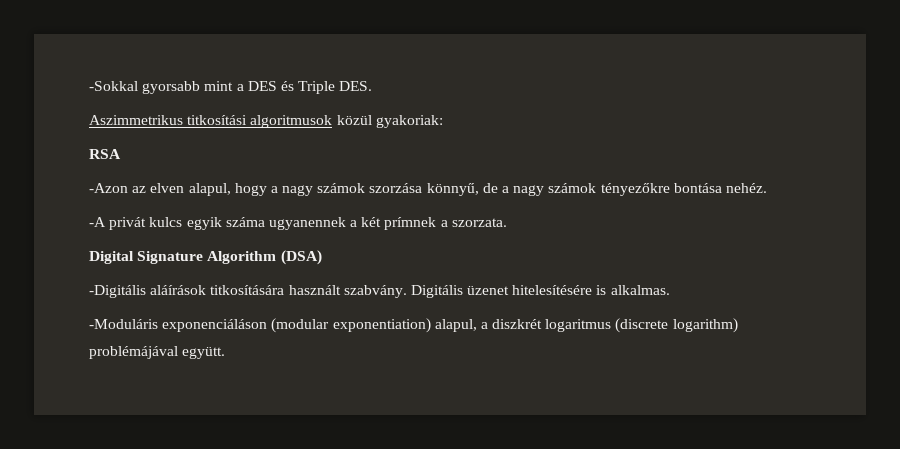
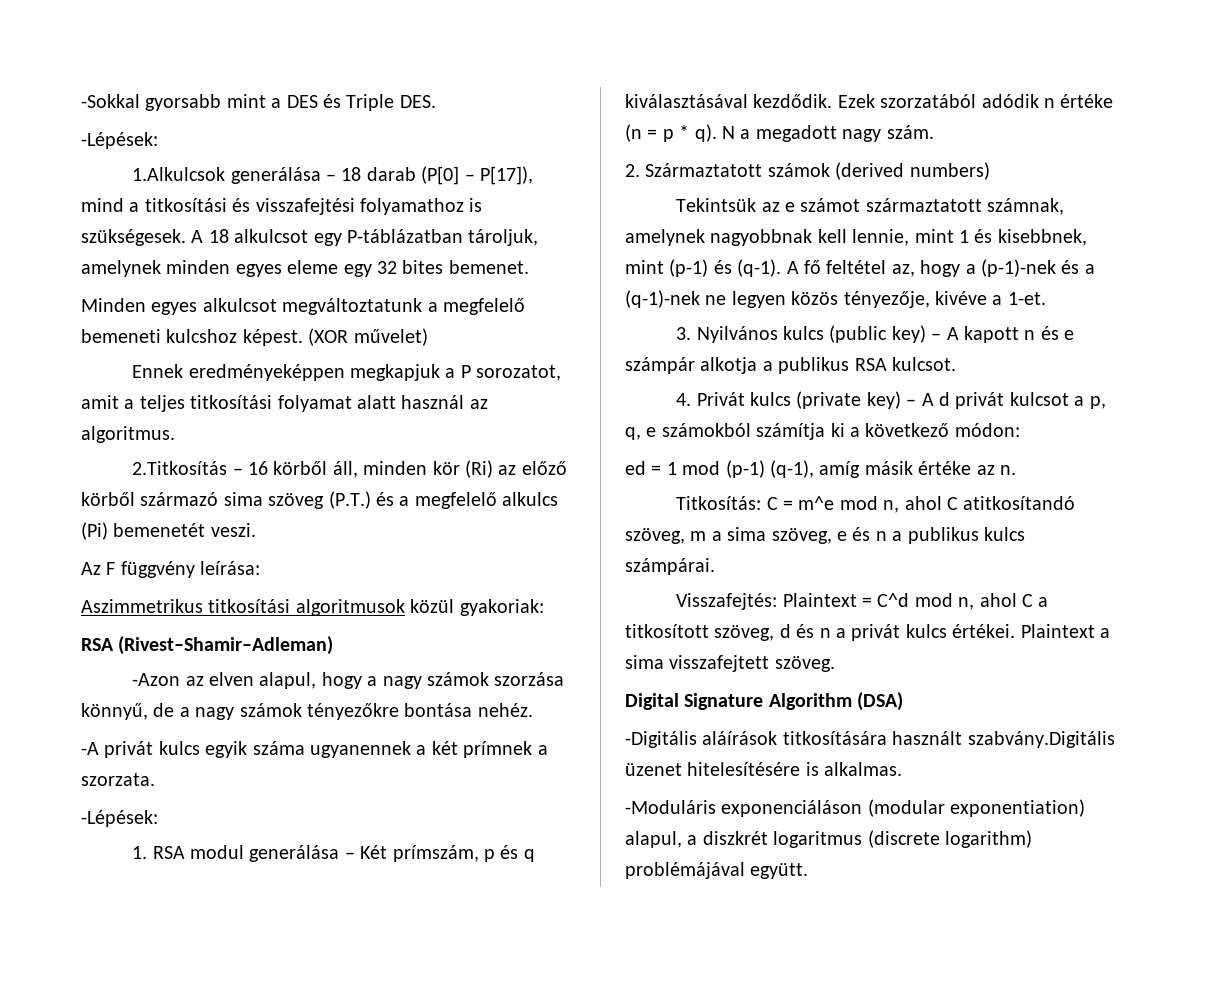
(373, 86) none -> [81,132,158,149] [132,166,533,185] [81,198,483,215] [81,229,539,246] [81,260,529,277] [81,298,525,315] [81,328,428,346] [132,364,562,381] [81,395,488,412] [81,426,175,443] [132,460,567,478] [81,491,559,509] [81,522,256,540] [81,561,261,578] // -Lépések: // 1.Alkulcsok generálása – 18 darab (P[0] – P[17]), mind a titkosítási és visszafejtési folyamathoz is szükségesek. A 18 alkulcsot egy P-táblázatban tároljuk, amelynek minden egyes eleme egy 32 bites bemenet. // Minden egyes alkulcsot megváltoztatunk a megfelelő bemeneti kulcshoz képest. (XOR művelet) // Ennek eredményeképpen megkapjuk a P sorozatot, amit a teljes titkosítási folyamat alatt használ az algoritmus. // 2.Titkosítás – 16 körből áll, minden kör (Ri) az előző körből származó sima szöveg (P.T.) és a megfelelő alkulcs (Pi) bemenetét veszi. // Az F függvény leírása:
(121, 154) none -> [118,636,334,655] (Rivest–Shamir–Adleman)
(507, 222) none -> [81,810,158,827] [132,845,535,862] [625,94,1114,108] [625,124,934,142] [625,162,990,180] [676,198,1065,215] [625,229,1087,246] [625,259,1095,277] [625,290,1046,308] [676,325,1075,343] [625,357,956,374] [676,391,1106,409] [625,423,1020,440] [625,460,1016,478] [676,496,1076,513] [625,527,1025,544] [625,558,715,575] [676,593,1049,610] [625,624,1110,641] [625,655,835,672] // -Lépések: // 1. RSA modul generálása – Két prímszám, p és q kiválasztásával kezdődik. Ezek szorzatából adódik n értéke (n = p * q). N a megadott nagy szám. // 2. Származtatott számok (derived numbers) // Tekintsük az e számot származtatott számnak, amelynek nagyobbnak kell lennie, mint 1 és kisebbnek, mint (p-1) és (q-1). A fő feltétel az, hogy a (p-1)-nek és a (q-1)-nek ne legyen közös tényezője, kivéve a 1-et. // 3. Nyilvános kulcs (public key) – A kapott n és e számpár alkotja a publikus RSA kulcsot. // 4. Privát kulcs (private key) – A d privát kulcsot a p, q, e számokból számítja ki a következő módon: // ed = 1 mod (p-1) (q-1), amíg másik értéke az n. // Titkosítás: C = m^e mod n, ahol C atitkosítandó szöveg, m a sima szöveg, e és n a publikus kulcs számpárai. // Visszafejtés: Plaintext = C^d mod n, ahol C a titkosított szöveg, d és n a privát kulcs értékei. Plaintext a sima visszafejtett szöveg.
[343,285,463,298] szabvány. Digitális -> [967,731,1115,748] szabvány.Digitális

